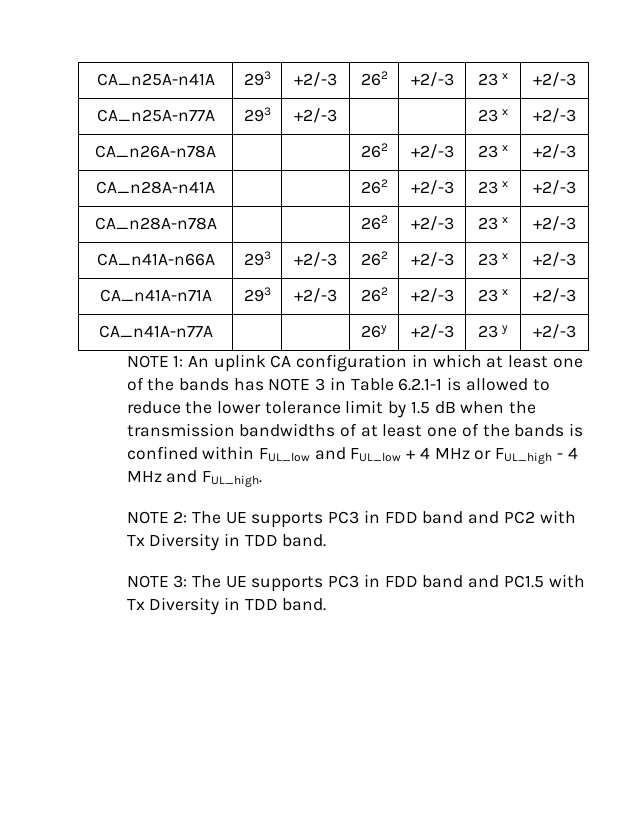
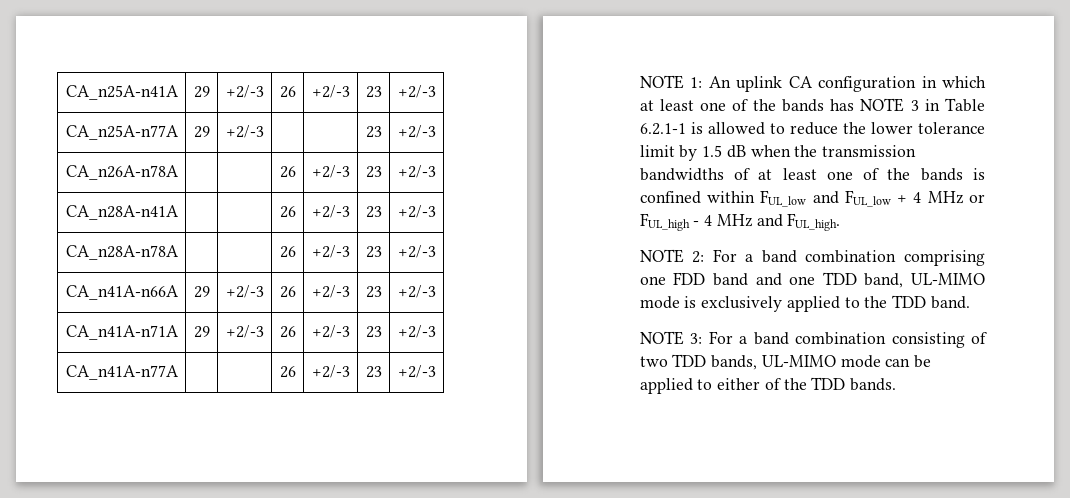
[243,71,271,86] [294,72,337,87] [360,71,388,86] [410,72,454,87] [477,73,509,86] 293 | +2/-3 | 262 | +2/-3 | 23 x -> [193,86,210,98] [225,85,264,98] [279,86,296,98] [311,85,350,98] [365,86,382,98] 29 | +2/-3 | 26 | +2/-3 | 23
[243,107,271,122] 293 -> [193,126,210,138] 29
[502,109,509,115] x -> (382, 132) none
[360,143,388,158] [410,144,454,159] [477,145,509,158] 262 | +2/-3 | 23 x -> [279,166,296,178] [311,165,350,178] [365,166,382,178] 26 | +2/-3 | 23
[360,179,388,194] [410,180,454,195] [477,181,509,194] 262 | +2/-3 | 23 x -> [279,206,296,218] [311,205,350,218] [365,206,382,218] 26 | +2/-3 | 23
[360,215,388,230] [410,216,454,231] [477,217,509,230] 262 | +2/-3 | 23 x -> [279,246,296,258] [311,245,350,258] [365,246,382,258] 26 | +2/-3 | 23
[243,251,271,266] [294,252,337,267] [360,251,388,266] [410,252,454,267] [477,253,509,266] 293 | +2/-3 | 262 | +2/-3 | 23 x -> [193,286,210,298] [225,285,264,298] [279,286,296,298] [311,285,350,298] [365,286,382,298] 29 | +2/-3 | 26 | +2/-3 | 23
[243,287,271,302] [294,288,337,303] [360,287,388,302] [410,288,454,303] [477,289,509,302] 293 | +2/-3 | 262 | +2/-3 | 23 x -> [193,326,210,338] [225,325,264,338] [279,326,296,338] [311,325,350,338] [365,326,382,338] 29 | +2/-3 | 26 | +2/-3 | 23
[361,325,387,338] [410,324,454,339] [477,325,509,338] 26y | +2/-3 | 23 y -> [279,366,296,378] [311,365,350,378] [365,366,382,378] 26 | +2/-3 | 23
[191,510,576,528] [126,533,327,551] [126,574,585,592] [126,597,327,615] The UE supports PC3 in FDD band and PC2 with Tx Diversity in TDD band. // NOTE 3: The UE supports PC3 in FDD band and PC1.5 with Tx Diversity in TDD band. -> [712,249,985,266] [639,272,985,288] [639,295,970,312] [639,331,987,348] [639,354,932,370] [639,377,897,394] For a band combination comprising one FDD band and one TDD band, UL-MIMO mode is exclusively applied to the TDD band. // NOTE 3: For a band combination consisting of two TDD bands, UL-MIMO mode can be applied to either of the TDD bands.

